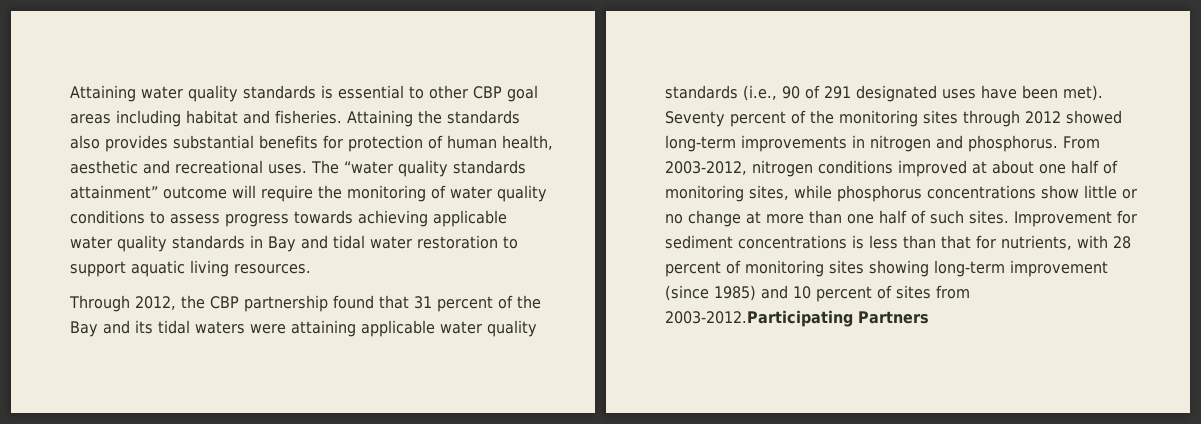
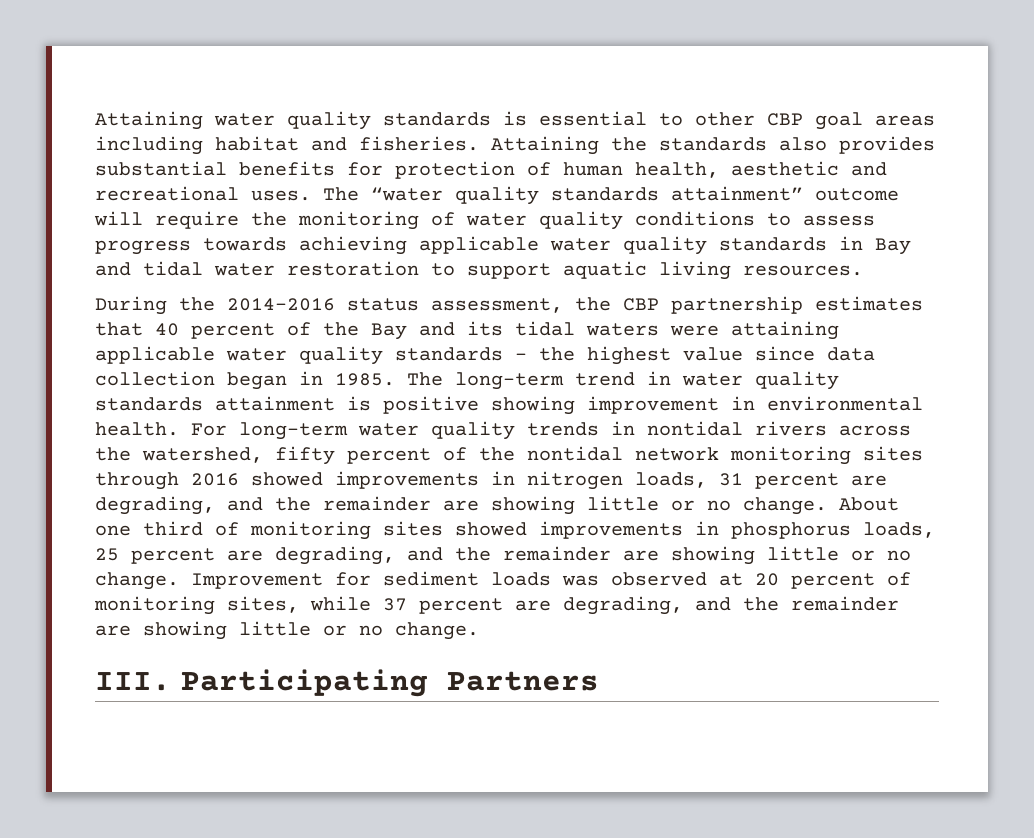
[69,295,432,312] Through 2012, the CBP partnership found that 31 -> [95,296,923,315] [95,322,179,336] During the 2014-2016 status assessment, the CBP partnership estimates that 40
[743,85,1103,102] [665,110,834,127] (i.e., 90 of 291 designated uses have been met). Seventy percent of the -> [515,346,875,365] [95,371,839,390] [95,396,923,415] [95,421,911,440] [95,446,719,465] – the highest value since data collection began in 1985. The long-term trend in water quality standards attainment is positive showing improvement in environmental health. For long-term water quality trends in nontidal rivers across the watershed, fifty percent of the nontidal network
[1025,110,1122,124] [665,135,1100,152] [665,160,1118,177] [665,185,1137,202] [665,210,1137,227] [665,235,1131,250] [665,260,1108,277] [665,285,970,302] [665,310,853,327] 2012 showed long-term improvements in nitrogen and phosphorus. From 2003-2012, nitrogen conditions improved at about one half of monitoring sites, while phosphorus concentrations show little or no change at more than one half of such sites. Improvement for sediment concentrations is less than that for nutrients, with 28 percent of monitoring sites showing long-term improvement (since 1985) and 10 percent of sites from 2003-2012.Participating -> [191,471,887,490] [95,496,899,515] [95,521,935,540] [95,546,911,565] [95,571,911,590] [94,596,899,615] [95,621,479,640] [95,669,428,697] 2016 showed improvements in nitrogen loads, 31 percent are degrading, and the remainder are showing little or no change. About one third of monitoring sites showed improvements in phosphorus loads, 25 percent are degrading, and the remainder are showing little or no change. Improvement for sediment loads was observed at 20 percent of monitoring sites, while 37 percent are degrading, and the remainder are showing little or no change. // III. Participating

